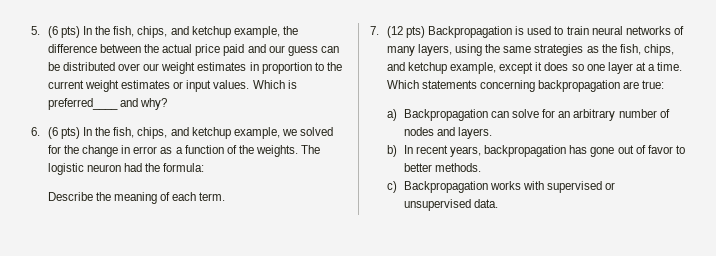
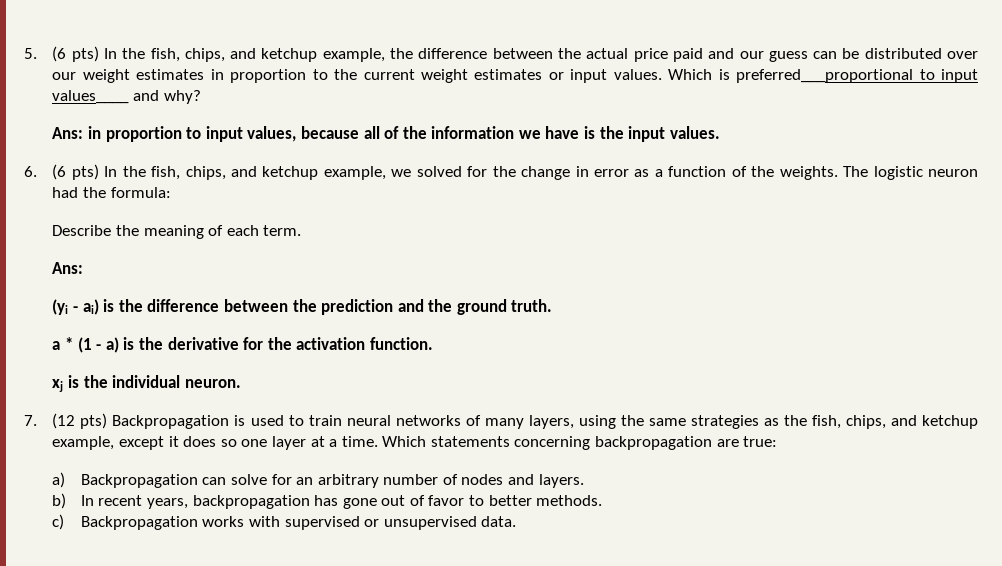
[47,98,168,110] preferred____ and why? -> [736,69,978,83] [52,90,201,104] [52,126,720,142] preferred___proportional to input values____ and why? // Ans: in proportion to input values, because all of the information we have is the input values.
(226, 196) none -> [52,262,84,274] [52,299,553,315] [52,337,433,353] [52,375,241,392] // Ans: // (yi - ai) is the difference between the prediction and the ground truth. // a * (1 - a) is the derivative for the activation function. // xj is the individual neuron.

